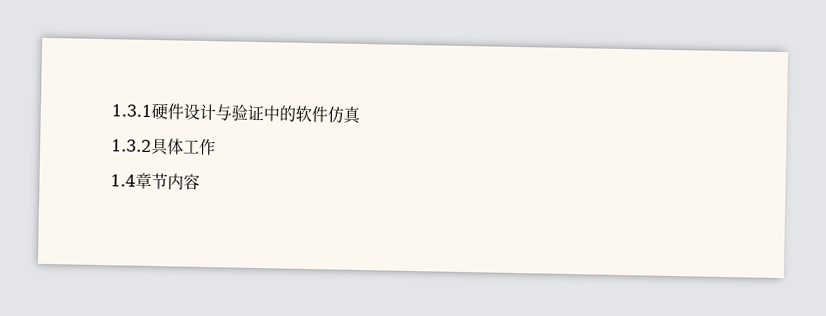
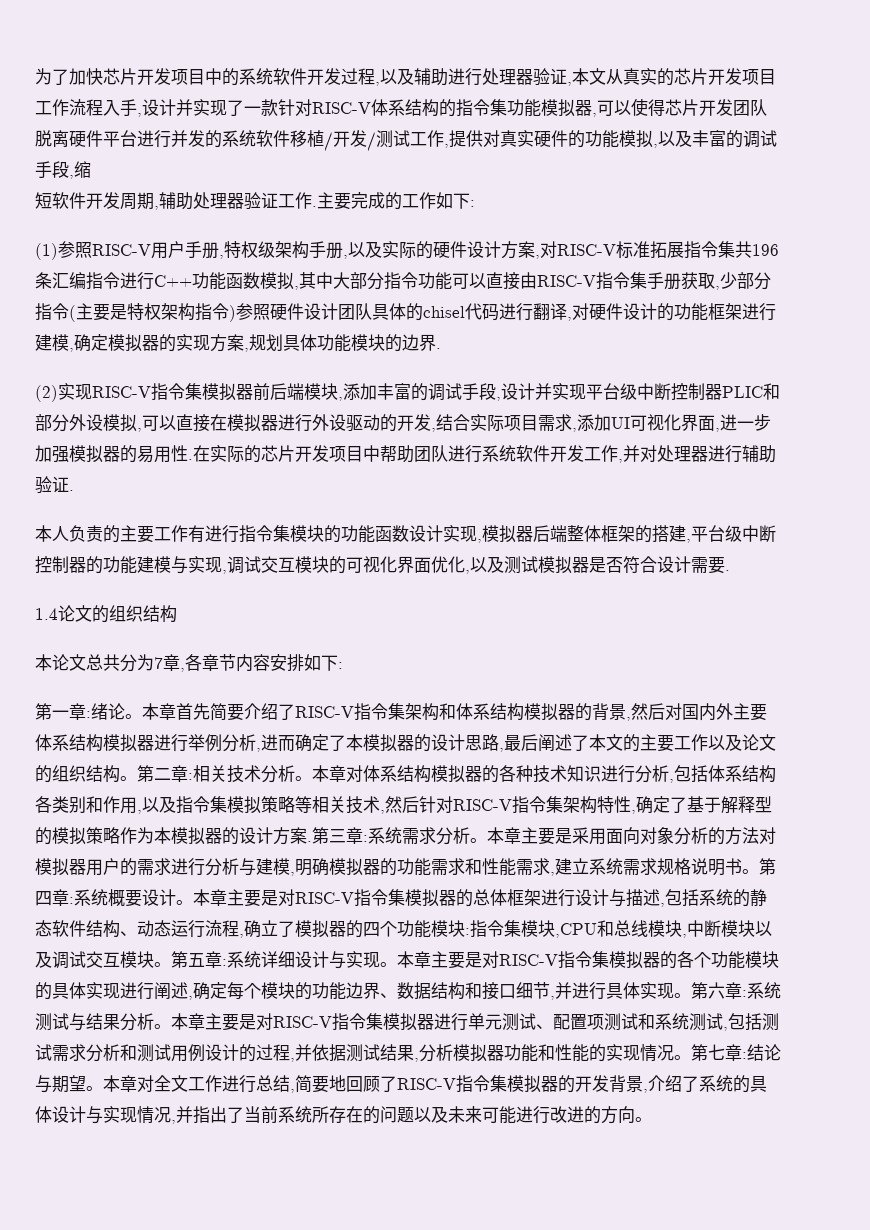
[111,102,361,124] [111,137,216,156] [110,172,200,190] 1.3.1硬件设计与验证中的软件仿真 // 1.3.2具体工作 // 1.4章节内容 -> [35,68,776,86] [35,98,767,117] [35,130,777,151] [35,161,91,179] [35,192,475,210] [35,241,779,260] [35,272,771,290] [35,303,776,322] [35,334,441,352] [35,383,780,402] [35,414,771,432] [35,445,776,463] [35,476,74,494] [35,525,776,543] [35,556,730,574] [35,605,177,623] [35,654,343,672] [35,703,767,721] [35,734,776,752] [35,765,776,783] [35,796,772,814] [35,827,776,845] [35,858,776,876] [35,889,767,907] [35,920,772,938] [35,951,779,969] [35,982,781,1000] [35,1013,779,1031] [35,1044,781,1062] [35,1075,767,1093] [35,1106,652,1124] 为了加快芯片开发项目中的系统软件开发过程,以及辅助进行处理器验证,本文从真实的芯片开发项目工作流程入手,设计并实现了一款针对RISC-V体系结构的指令集功能模拟器,可以使得芯片开发团队脱离硬件平台进行并发的系统软件移植/开发/测试工作,提供对真实硬件的功能模拟,以及丰富的调试手段,缩 // 短软件开发周期,辅助处理器验证工作.主要完成的工作如下: // (1)参照RISC-V用户手册,特权级架构手册,以及实际的硬件设计方案,对RISC-V标准拓展指令集共196条汇编指令进行C++功能函数模拟,其中大部分指令功能可以直接由RISC-V指令集手册获取,少部分指令(主要是特权架构指令)参照硬件设计团队具体的chisel代码进行翻译,对硬件设计的功能框架进行建模,确定模拟器的实现方案,规划具体功能模块的边界. // (2)实现RISC-V指令集模拟器前后端模块,添加丰富的调试手段,设计并实现平台级中断控制器PLIC和部分外设模拟,可以直接在模拟器进行外设驱动的开发,结合实际项目需求,添加UI可视化界面,进一步加强模拟器的易用性.在实际的芯片开发项目中帮助团队进行系统软件开发工作,并对处理器进行辅助验证. // 本人负责的主要工作有进行指令集模块的功能函数设计实现,模拟器后端整体框架的搭建,平台级中断控制器的功能建模与实现,调试交互模块的可视化界面优化,以及测试模拟器是否符合设计需要. // 1.4论文的组织结构 // 本论文总共分为7章,各章节内容安排如下: // 第一章:绪论。本章首先简要介绍了RISC-V指令集架构和体系结构模拟器的背景,然后对国内外主要体系结构模拟器进行举例分析,进而确定了本模拟器的设计思路,最后阐述了本文的主要工作以及论文的组织结构。第二章:相关技术分析。本章对体系结构模拟器的各种技术知识进行分析,包括体系结构各类别和作用,以及指令集模拟策略等相关技术,然后针对RISC-V指令集架构特性,确定了基于解释型的模拟策略作为本模拟器的设计方案.第三章:系统需求分析。本章主要是采用面向对象分析的方法对模拟器用户的需求进行分析与建模,明确模拟器的功能需求和性能需求,建立系统需求规格说明书。第四章:系统概要设计。本章主要是对RISC-V指令集模拟器的总体框架进行设计与描述,包括系统的静态软件结构、动态运行流程,确立了模拟器的四个功能模块:指令集模块,CPU和总线模块,中断模块以及调试交互模块。第五章:系统详细设计与实现。本章主要是对RISC-V指令集模拟器的各个功能模块的具体实现进行阐述,确定每个模块的功能边界、数据结构和接口细节,并进行具体实现。第六章:系统测试与结果分析。本章主要是对RISC-V指令集模拟器进行单元测试、配置项测试和系统测试,包括测试需求分析和测试用例设计的过程,并依据测试结果,分析模拟器功能和性能的实现情况。第七章:结论与期望。本章对全文工作进行总结,简要地回顾了RISC-V指令集模拟器的开发背景,介绍了系统的具体设计与实现情况,并指出了当前系统所存在的问题以及未来可能进行改进的方向。

